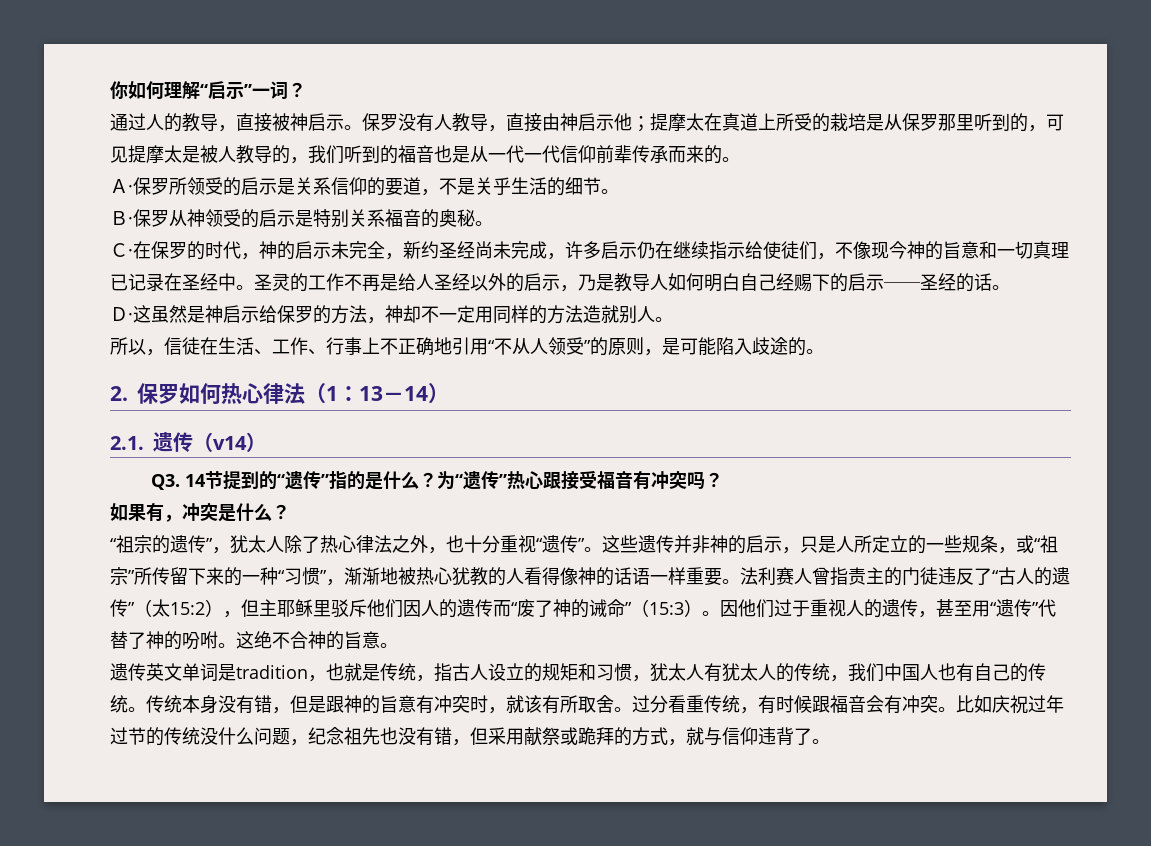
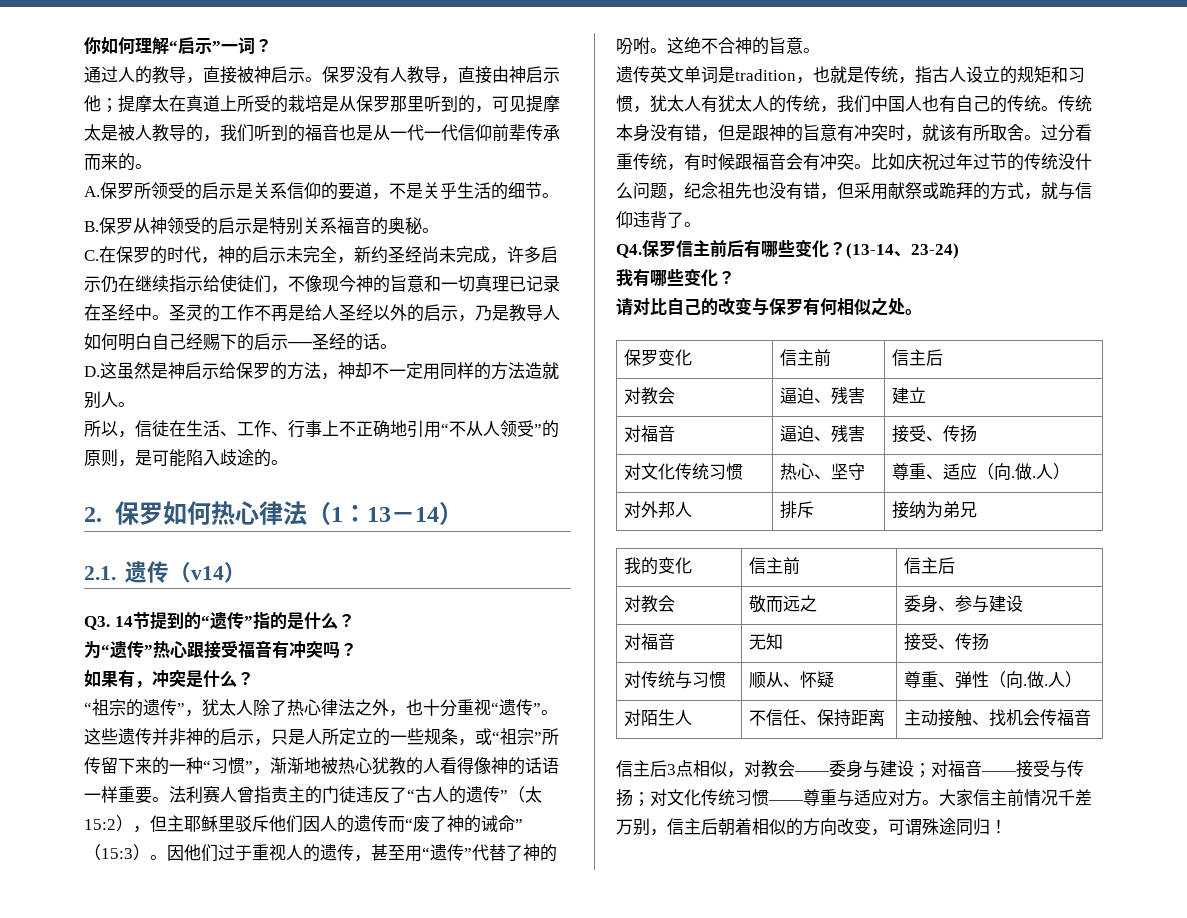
[110,179,133,193] Ａ· -> [84,186,100,197] A.
[110,211,133,225] Ｂ· -> [84,221,99,232] B.
[110,243,133,257] Ｃ· -> [84,250,99,261] C.
[110,307,133,321] Ｄ· -> [84,366,100,377] D.
(438, 480) none -> (355, 620) //
(830, 741) none -> [616,239,959,259] [616,268,735,287] [616,297,922,316] [624,349,693,366] [780,349,832,367] [892,349,944,366] [624,387,676,405] [780,387,866,405] [892,387,927,404] [624,425,676,442] [780,425,866,443] [892,425,978,443] [624,463,744,480] [780,463,866,480] [892,463,1071,481] [624,501,693,518] [780,501,815,519] [892,501,978,519] [624,557,693,575] [749,557,801,575] [904,557,956,574] [624,595,676,613] [749,595,818,613] [904,595,1024,613] [624,633,676,650] [749,633,784,650] [904,633,990,651] [624,671,727,689] [749,671,835,688] [904,671,1083,689] [624,709,693,726] [749,709,886,727] [904,709,1092,727] [616,760,1084,778] [616,789,1092,807] [616,818,1007,836] // Q4.保罗信主前后有哪些变化？(13-14、23-24) // 我有哪些变化？ // 请对比自己的改变与保罗有何相似之处。 // 保罗变化 | 信主前 | 信主后 // 对教会 | 逼迫、残害 | 建立 // 对福音 | 逼迫、残害 | 接受、传扬 // 对文化传统习惯 | 热心、坚守 | 尊重、适应（向.做.人） // 对外邦人 | 排斥 | 接纳为弟兄 // 我的变化 | 信主前 | 信主后 // 对教会 | 敬而远之 | 委身、参与建设 // 对福音 | 无知 | 接受、传扬 // 对传统与习惯 | 顺从、怀疑 | 尊重、弹性（向.做.人） // 对陌生人 | 不信任、保持距离 | 主动接触、找机会传福音 // 信主后3点相似，对教会——委身与建设；对福音——接受与传扬；对文化传统习惯——尊重与适应对方。大家信主前情况千差万别，信主后朝着相似的方向改变，可谓殊途同归！

